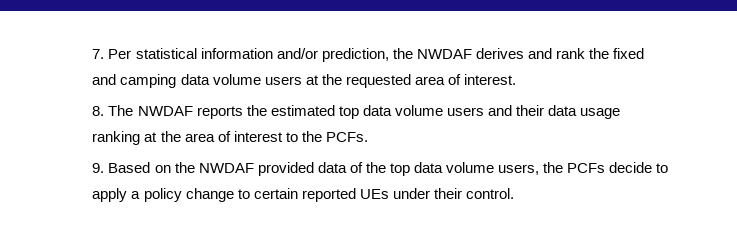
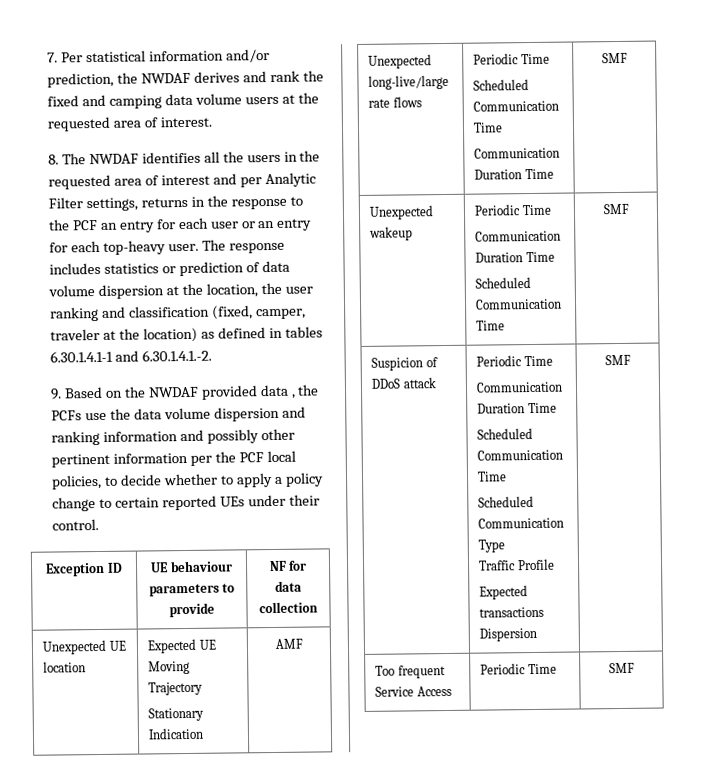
[196,105,621,119] [92,131,368,145] reports the estimated top data volume users and their data usage ranking at the area of interest to the PCFs. -> [141,150,321,164] [48,172,316,190] [48,195,303,212] [49,217,313,233] [49,239,285,255] [49,260,290,277] [48,282,313,299] [50,305,306,322] [50,326,323,343] [50,349,212,363] identifies all the users in the requested area of interest and per Analytic Filter settings, returns in the response to the PCF an entry for each user or an entry for each top-heavy user. The response includes statistics or prediction of data volume dispersion at the location, the user ranking and classification (fixed, camper, traveler at the location) as defined in tables 6.30.1.4.1-1 and 6.30.1.4.1.-2.
[349,162,653,176] of the top data volume users, the PCFs decide -> [291,384,320,399] [51,406,306,422] [51,428,295,446] [51,450,296,468] [51,473,218,490] , the PCFs use the data volume dispersion and ranking information and possibly other pertinent information per the PCF local policies, to decide whether
(514, 193) none -> [45,562,123,577] [150,560,233,573] [148,583,236,597] [169,602,215,618] [268,560,308,572] [275,580,302,592] [259,601,318,614] [42,639,126,655] [43,661,87,673] [147,638,216,654] [148,660,191,675] [148,681,204,696] [148,707,205,722] [148,727,205,740] [274,638,303,649] [368,54,433,69] [368,74,450,90] [368,96,422,108] [473,53,550,65] [473,79,530,91] [473,100,560,112] [473,122,504,133] [474,147,561,159] [474,168,554,180] [601,52,628,64] [369,205,435,220] [369,226,414,241] [474,204,552,216] [475,230,562,242] [475,251,555,263] [475,276,532,289] [475,298,563,310] [476,320,506,331] [602,203,629,215] [371,357,438,371] [371,377,436,389] [476,355,553,367] [476,381,564,393] [477,402,557,414] [477,427,534,440] [477,449,564,461] [477,471,508,482] [478,495,535,508] [478,517,565,529] [478,539,506,553] [478,558,555,571] [479,585,529,600] [479,606,545,618] [479,627,538,642] [604,354,631,366] [375,665,446,679] [375,685,452,697] [480,663,557,675] [608,662,635,674] // Exception ID | UE behaviour parameters to provide | NF for data collection // Unexpected UE location | Expected UE Moving Trajectory // Stationary Indication | AMF // Unexpected long-live/large rate flows | Periodic Time // Scheduled Communication Time // Communication Duration Time | SMF // Unexpected wakeup | Periodic Time // Communication Duration Time // Scheduled Communication Time | SMF // Suspicion of DDoS attack | Periodic Time // Communication Duration Time // Scheduled Communication Time // Scheduled Communication Type // Traffic Profile // Expected transactions Dispersion | SMF // Too frequent Service Access | Periodic Time | SMF

